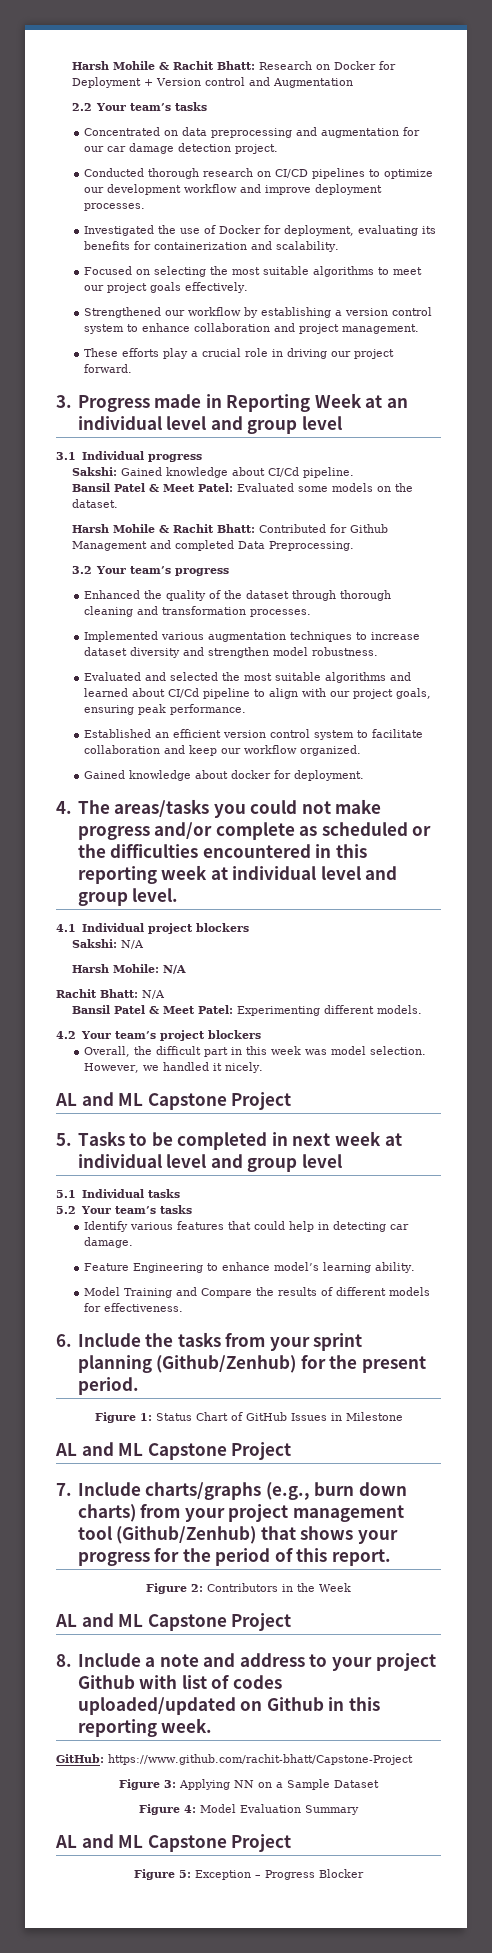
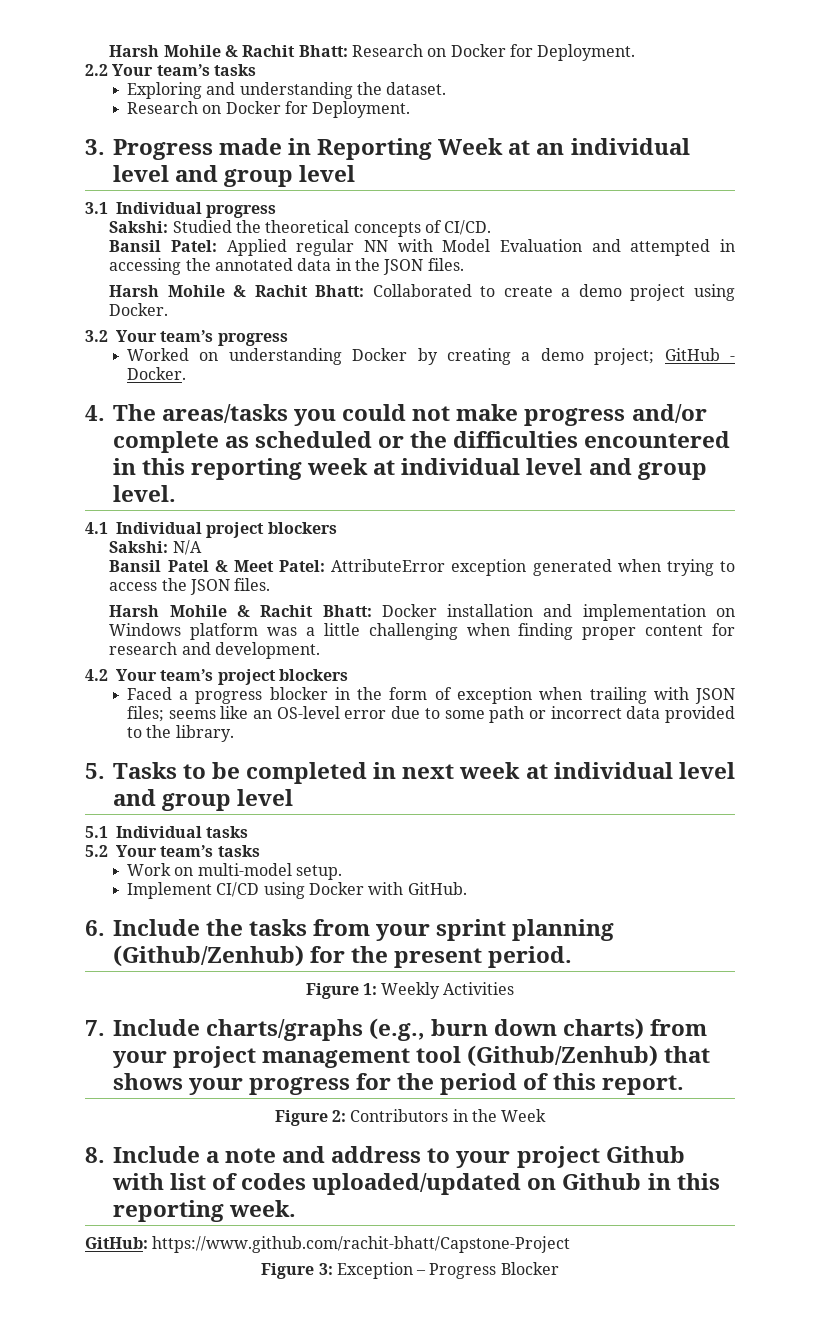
[71,77,353,88] [71,102,208,111] [83,127,420,138] [83,143,278,154] [83,168,433,179] [83,184,382,195] [83,203,145,211] [83,225,436,236] [83,241,339,252] [83,266,422,277] [83,282,248,293] [83,307,432,318] [83,323,419,334] [83,348,394,359] [83,364,132,373] Deployment + Version control and Augmentation // 2.2 Your team’s tasks // Concentrated on data preprocessing and augmentation for our car damage detection project. // Conducted thorough research on CI/CD pipelines to optimize our development workflow and improve deployment processes. // Investigated the use of Docker for deployment, evaluating its benefits for containerization and scalability. // Focused on selecting the most suitable algorithms to meet our project goals effectively. // Strengthened our workflow by establishing a version control system to enhance collaboration and project management. // These efforts play a crucial role in driving our project forward. -> [537,44,636,61] [85,64,256,76] [126,82,447,99] [126,101,411,118] Deployment. // 2.2 Your team’s tasks // Exploring and understanding the dataset. // Research on Docker for Deployment.
[120,467,354,478] [71,483,413,492] [71,499,118,508] [71,524,388,533] [71,540,354,551] [71,566,230,576] [83,590,391,601] [83,606,311,617] [83,631,420,642] [83,647,378,658] [83,672,411,683] [83,688,431,699] [83,704,246,715] [83,729,423,740] [83,745,361,756] [83,770,364,781] Gained knowledge about CI/Cd pipeline. // Bansil Patel & Meet Patel: Evaluated some models on the dataset. // Harsh Mohile & Rachit Bhatt: Contributed for Github Management and completed Data Preprocessing. // 3.2 Your team’s progress // Enhanced the quality of the dataset through thorough cleaning and transformation processes. // Implemented various augmentation techniques to increase dataset diversity and strengthen model robustness. // Evaluated and selected the most suitable algorithms and learned about CI/Cd pipeline to align with our project goals, ensuring peak performance. // Established an efficient version control system to facilitate collaboration and keep our workflow organized. // Gained knowledge about docker for deployment. -> [172,220,492,237] [109,239,735,256] [109,258,464,275] [109,284,735,301] [109,303,169,316] [85,330,288,346] [126,348,736,365] [126,367,186,380] Studied the theoretical concepts of CI/CD. // Bansil Patel: Applied regular NN with Model Evaluation and attempted in accessing the annotated data in the JSON files. // Harsh Mohile & Rachit Bhatt: Collaborated to create a demo project using Docker. // 3.2 Your team’s progress // Worked on understanding Docker by creating a demo project; GitHub - Docker.
[71,964,186,974] [56,989,165,999] [71,1005,422,1016] // Harsh Mohile: N/A // Rachit Bhatt: N/A // Bansil Patel & Meet Patel: Experimenting different models. -> [109,559,736,576] [109,578,271,595] [109,604,735,621] [109,623,735,640] [109,642,321,659] // Bansil Patel & Meet Patel: AttributeError exception generated when trying to access the JSON files. // Harsh Mohile & Rachit Bhatt: Docker installation and implementation on Windows platform was a little challenging when finding proper content for research and development.
[83,1046,426,1057] [83,1062,263,1073] [55,1092,292,1110] Overall, the difficult part in this week was model selection. However, we handled it nicely. // AL and ML Capstone Project -> [126,687,735,704] [126,706,735,723] [126,725,234,742] Faced a progress blocker in the form of exception when trailing with JSON files; seems like an OS-level error due to some path or incorrect data provided to the library.
[83,1221,409,1232] [83,1237,133,1248] [83,1262,415,1273] [83,1287,430,1298] [83,1303,183,1312] Identify various features that could help in detecting car damage. // Feature Engineering to enhance model’s learning ability. // Model Training and Compare the results of different models for effectiveness. -> [126,863,342,880] [126,882,467,899] Work on multi-model setup. // Implement CI/CD using Docker with GitHub.
[155,1412,403,1421] [55,1442,292,1460] Status Chart of GitHub Issues in Milestone // AL and ML Capstone Project -> [381,982,515,999] Weekly Activities
[55,1613,292,1631] // AL and ML Capstone Project -> (547, 1115) none
[179,1779,379,1790] [139,1804,359,1815] [55,1834,292,1852] [134,1869,191,1880] Applying NN on a Sample Dataset // Figure 4: Model Evaluation Summary // AL and ML Capstone Project // Figure 5: -> (333, 1269) none

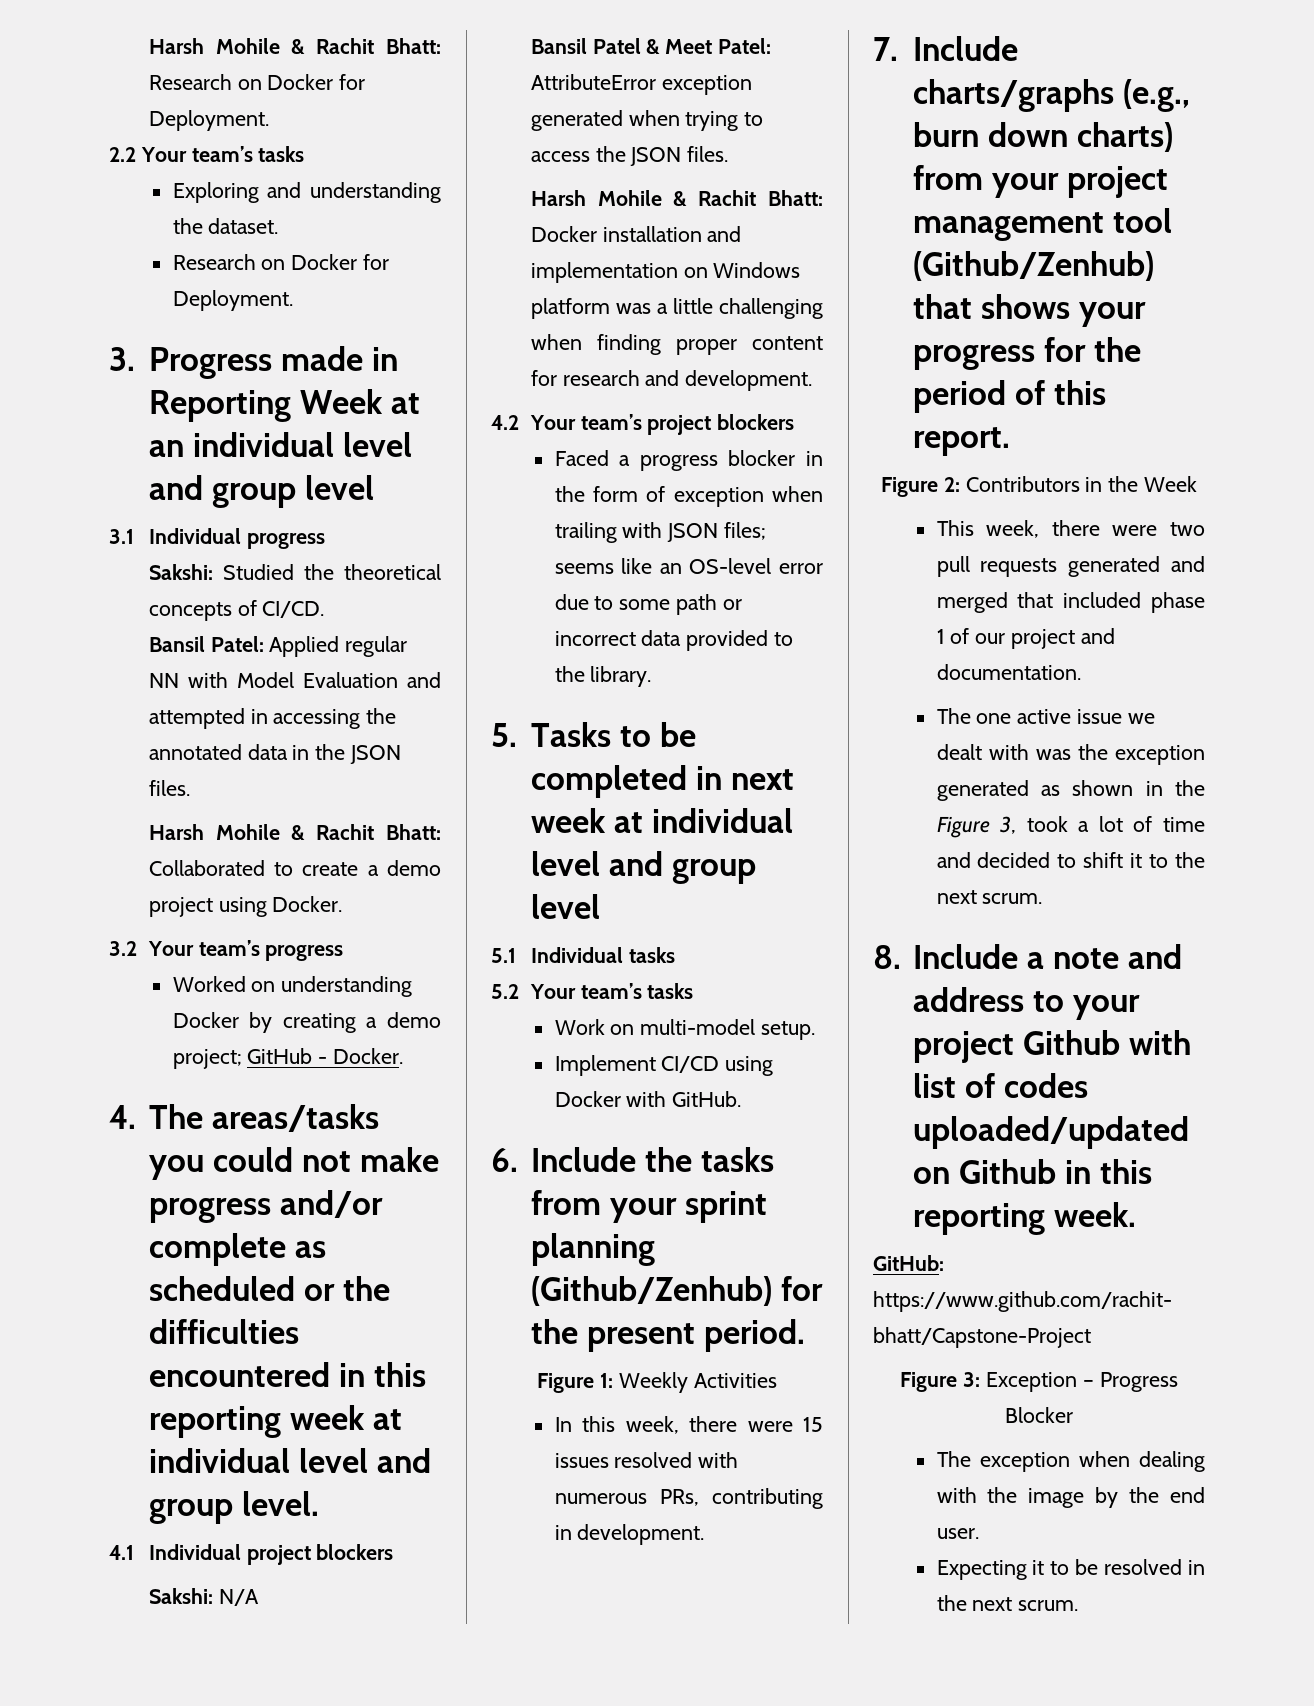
(515, 988) none -> [554,1416,823,1434] [554,1452,739,1468] [554,1488,823,1509] [554,1524,705,1545] // In this week, there were 15 issues resolved with numerous PRs, contributing in development.
(547, 1115) none -> [936,520,1205,538] [936,556,1205,577] [936,592,1205,613] [936,628,1115,649] [936,664,1081,680] [936,708,1155,724] [936,744,1205,765] [936,780,1205,801] [936,816,1205,838] [936,852,1205,868] [936,890,1043,904] // This week, there were two pull requests generated and merged that included phase 1 of our project and documentation. // The one active issue we dealt with was the exception generated as shown in the Figure 3, took a lot of time and decided to shift it to the next scrum.
(559, 1268) none -> [936,1451,1205,1472] [936,1487,1205,1508] [936,1528,979,1539] [936,1559,1205,1580] [936,1595,1079,1611] // The exception when dealing with the image by the end user. // Expecting it to be resolved in the next scrum.

